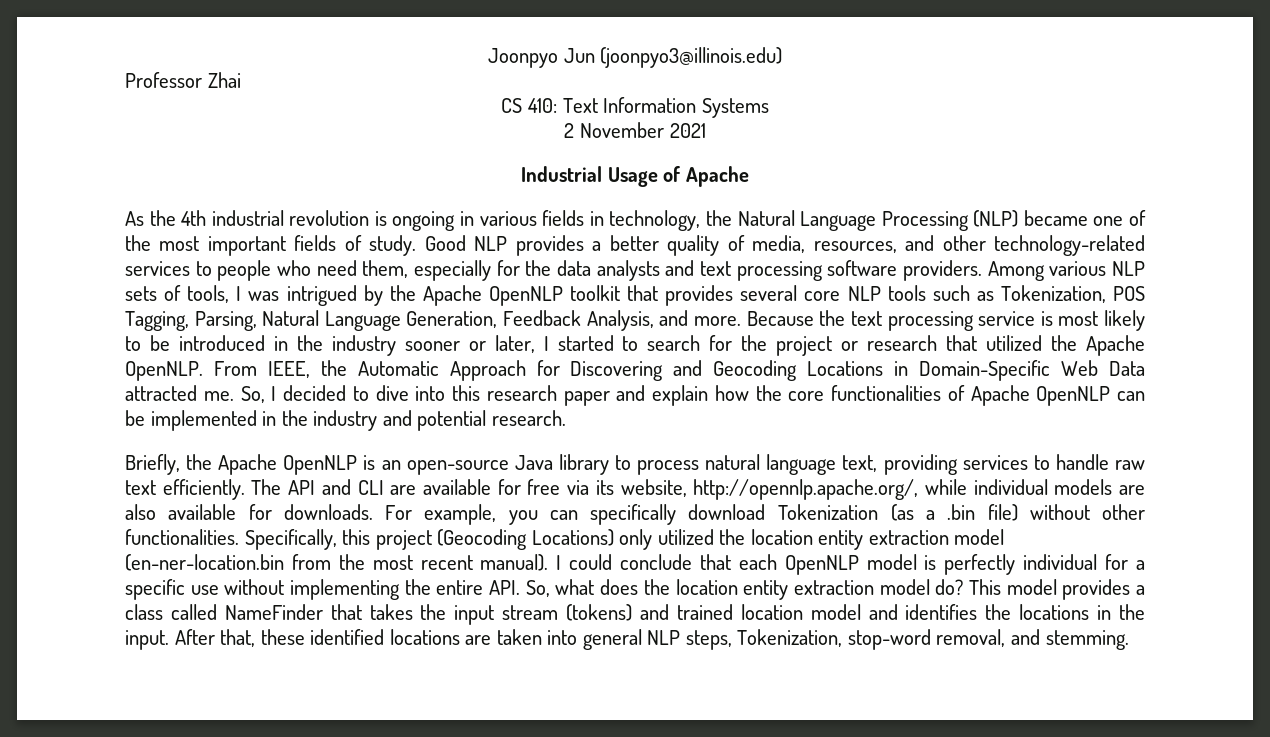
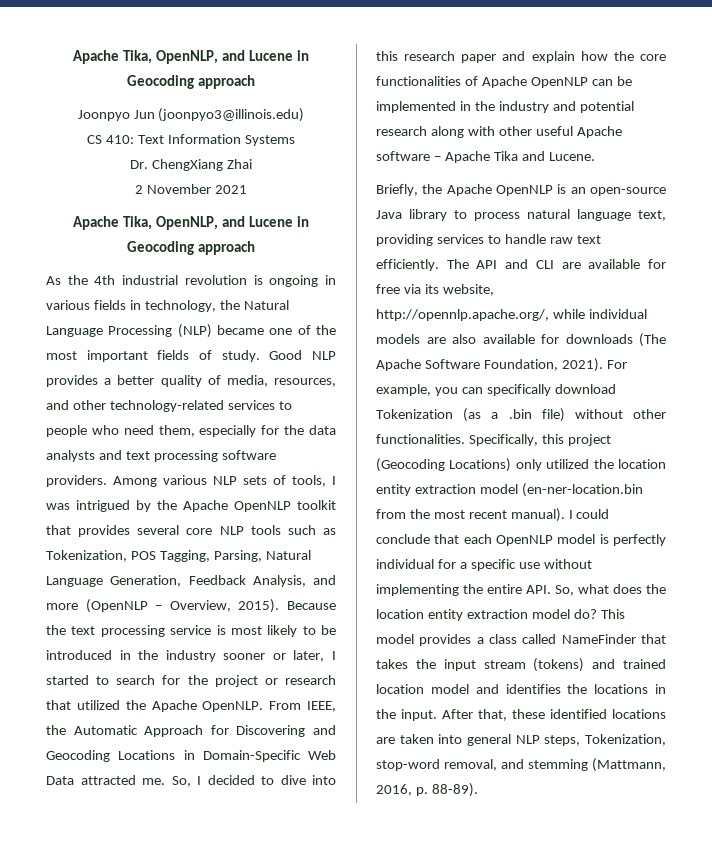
(487, 58) none -> [73,50,309,64] [127,75,255,89] Apache Tika, OpenNLP, and Lucene in Geocoding approach //
[125,72,241,88] // Professor Zhai -> (305, 115) none
(769, 108) none -> [130,159,252,171] // Dr. ChengXiang Zhai
[521,166,749,187] Industrial Usage of Apache -> [73,216,309,230] [127,241,255,255] Apache Tika, OpenNLP, and Lucene in Geocoding approach
[693,316,741,326] more. -> [46,599,280,613] more (OpenNLP – Overview, 2015).
[491,410,566,426] research. -> [376,126,622,138] [376,151,595,163] research along with other useful Apache software – Apache Tika and Lucene.
[283,504,373,520] downloads. -> [565,333,666,347] [376,358,603,372] downloads (The Apache Software Foundation, 2021).
[1045,630,1129,650] stemming. -> [528,758,666,772] [376,783,478,797] stemming (Mattmann, 2016, p. 88-89).

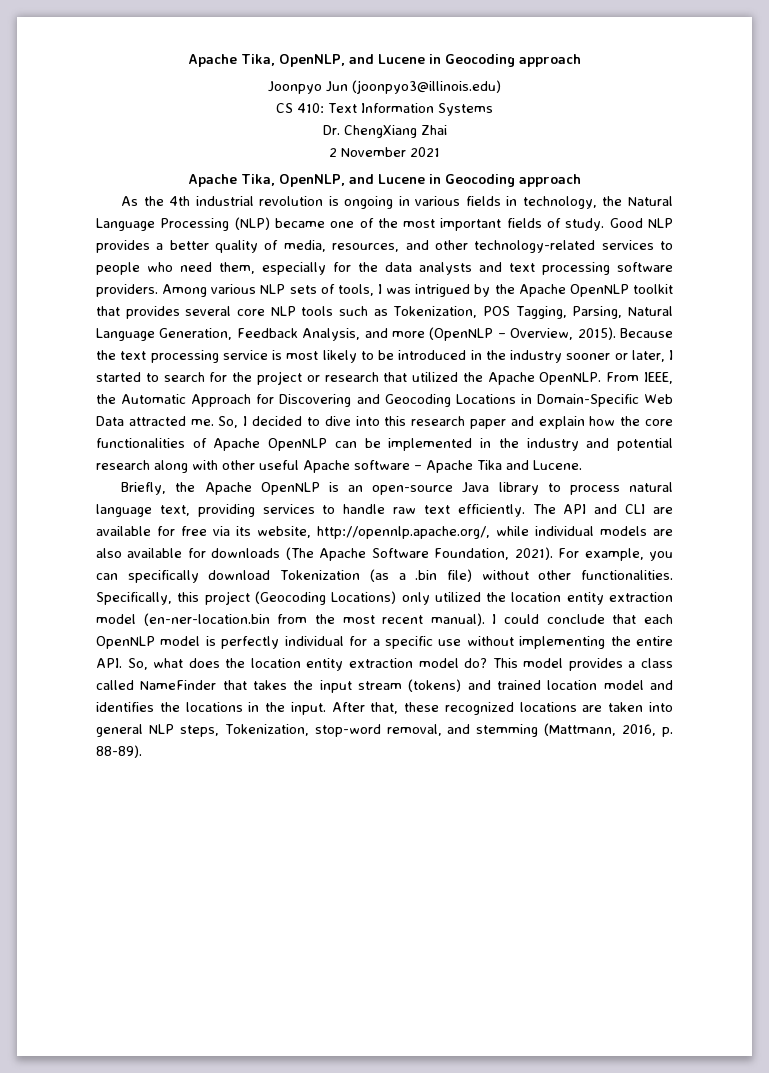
[550,709,607,719] identified -> [444,702,514,715] recognized

